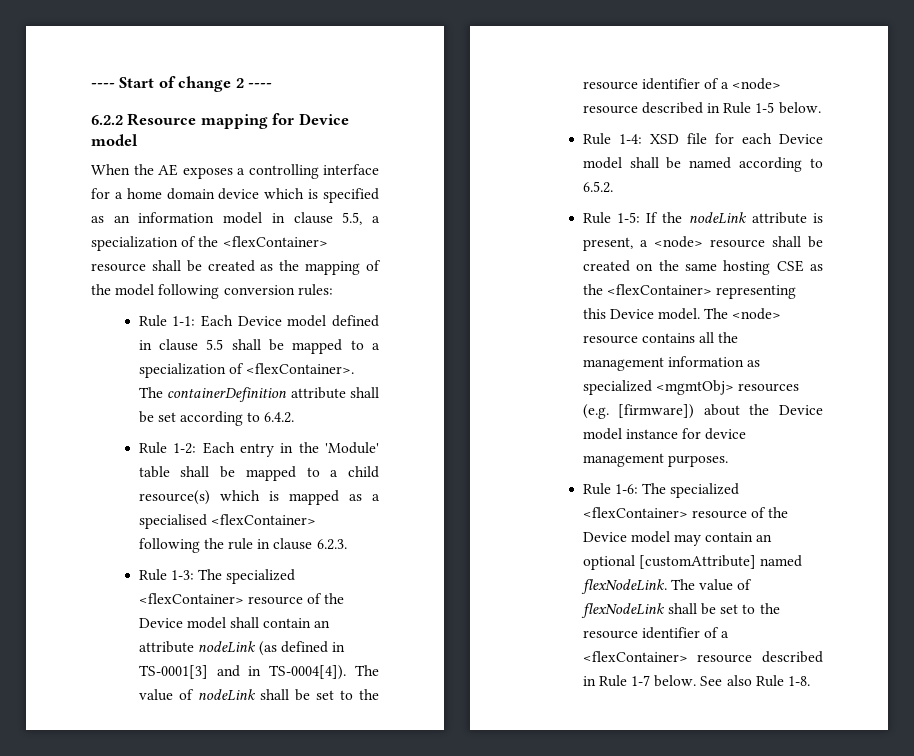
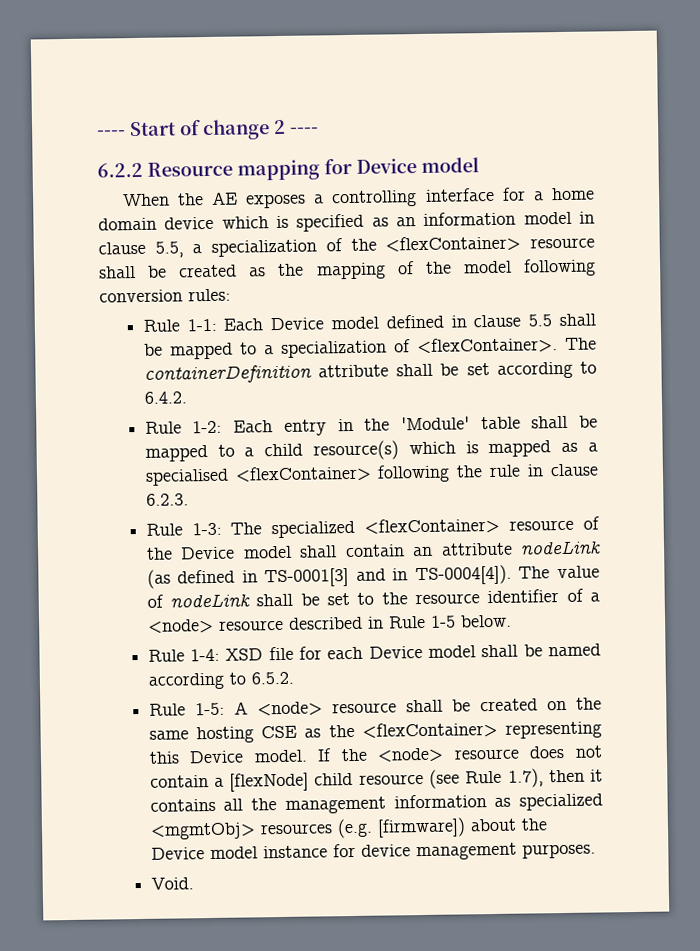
[646,212,823,224] [582,237,648,251] If the nodeLink attribute is present, a -> [233,701,248,715] A
[704,308,782,320] [582,335,638,344] The <node> resource -> [317,745,603,763] [149,768,603,792] If the <node> resource does not contain a [flexNode] child resource (see Rule 1.7), then it
[582,483,740,498] [582,507,789,519] [582,531,773,546] [582,555,803,570] [580,579,753,594] [580,603,780,618] [582,627,730,639] [582,651,823,663] [582,675,811,687] Rule 1-6: The specialized <flexContainer> resource of the Device model may contain an optional [customAttribute] named flexNodeLink. The value of flexNodeLink shall be set to the resource identifier of a <flexContainer> resource described in Rule 1-7 below. See also Rule 1-8. -> [150,877,194,890] Void.

